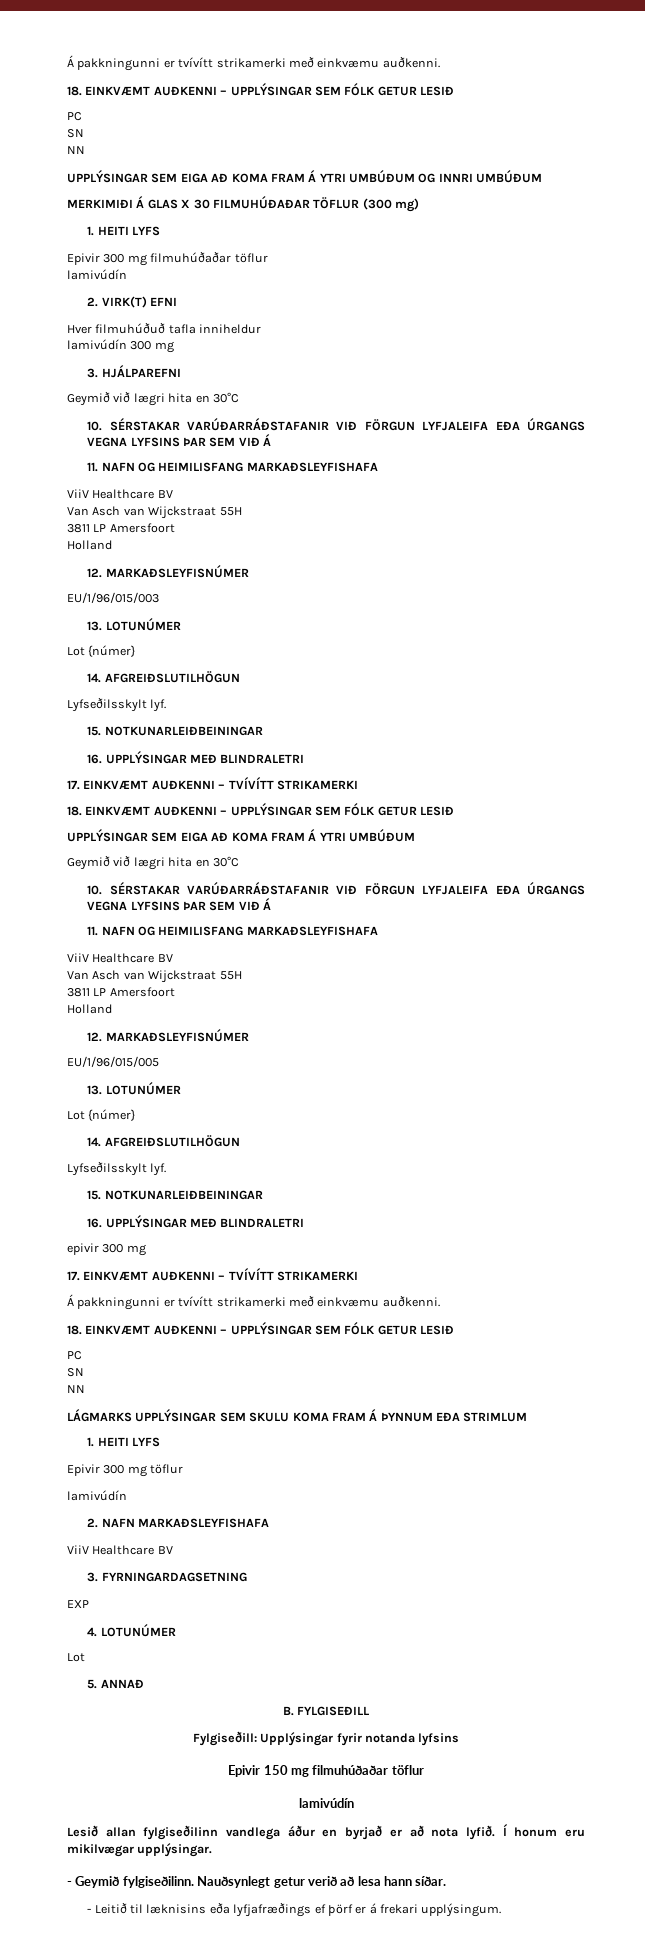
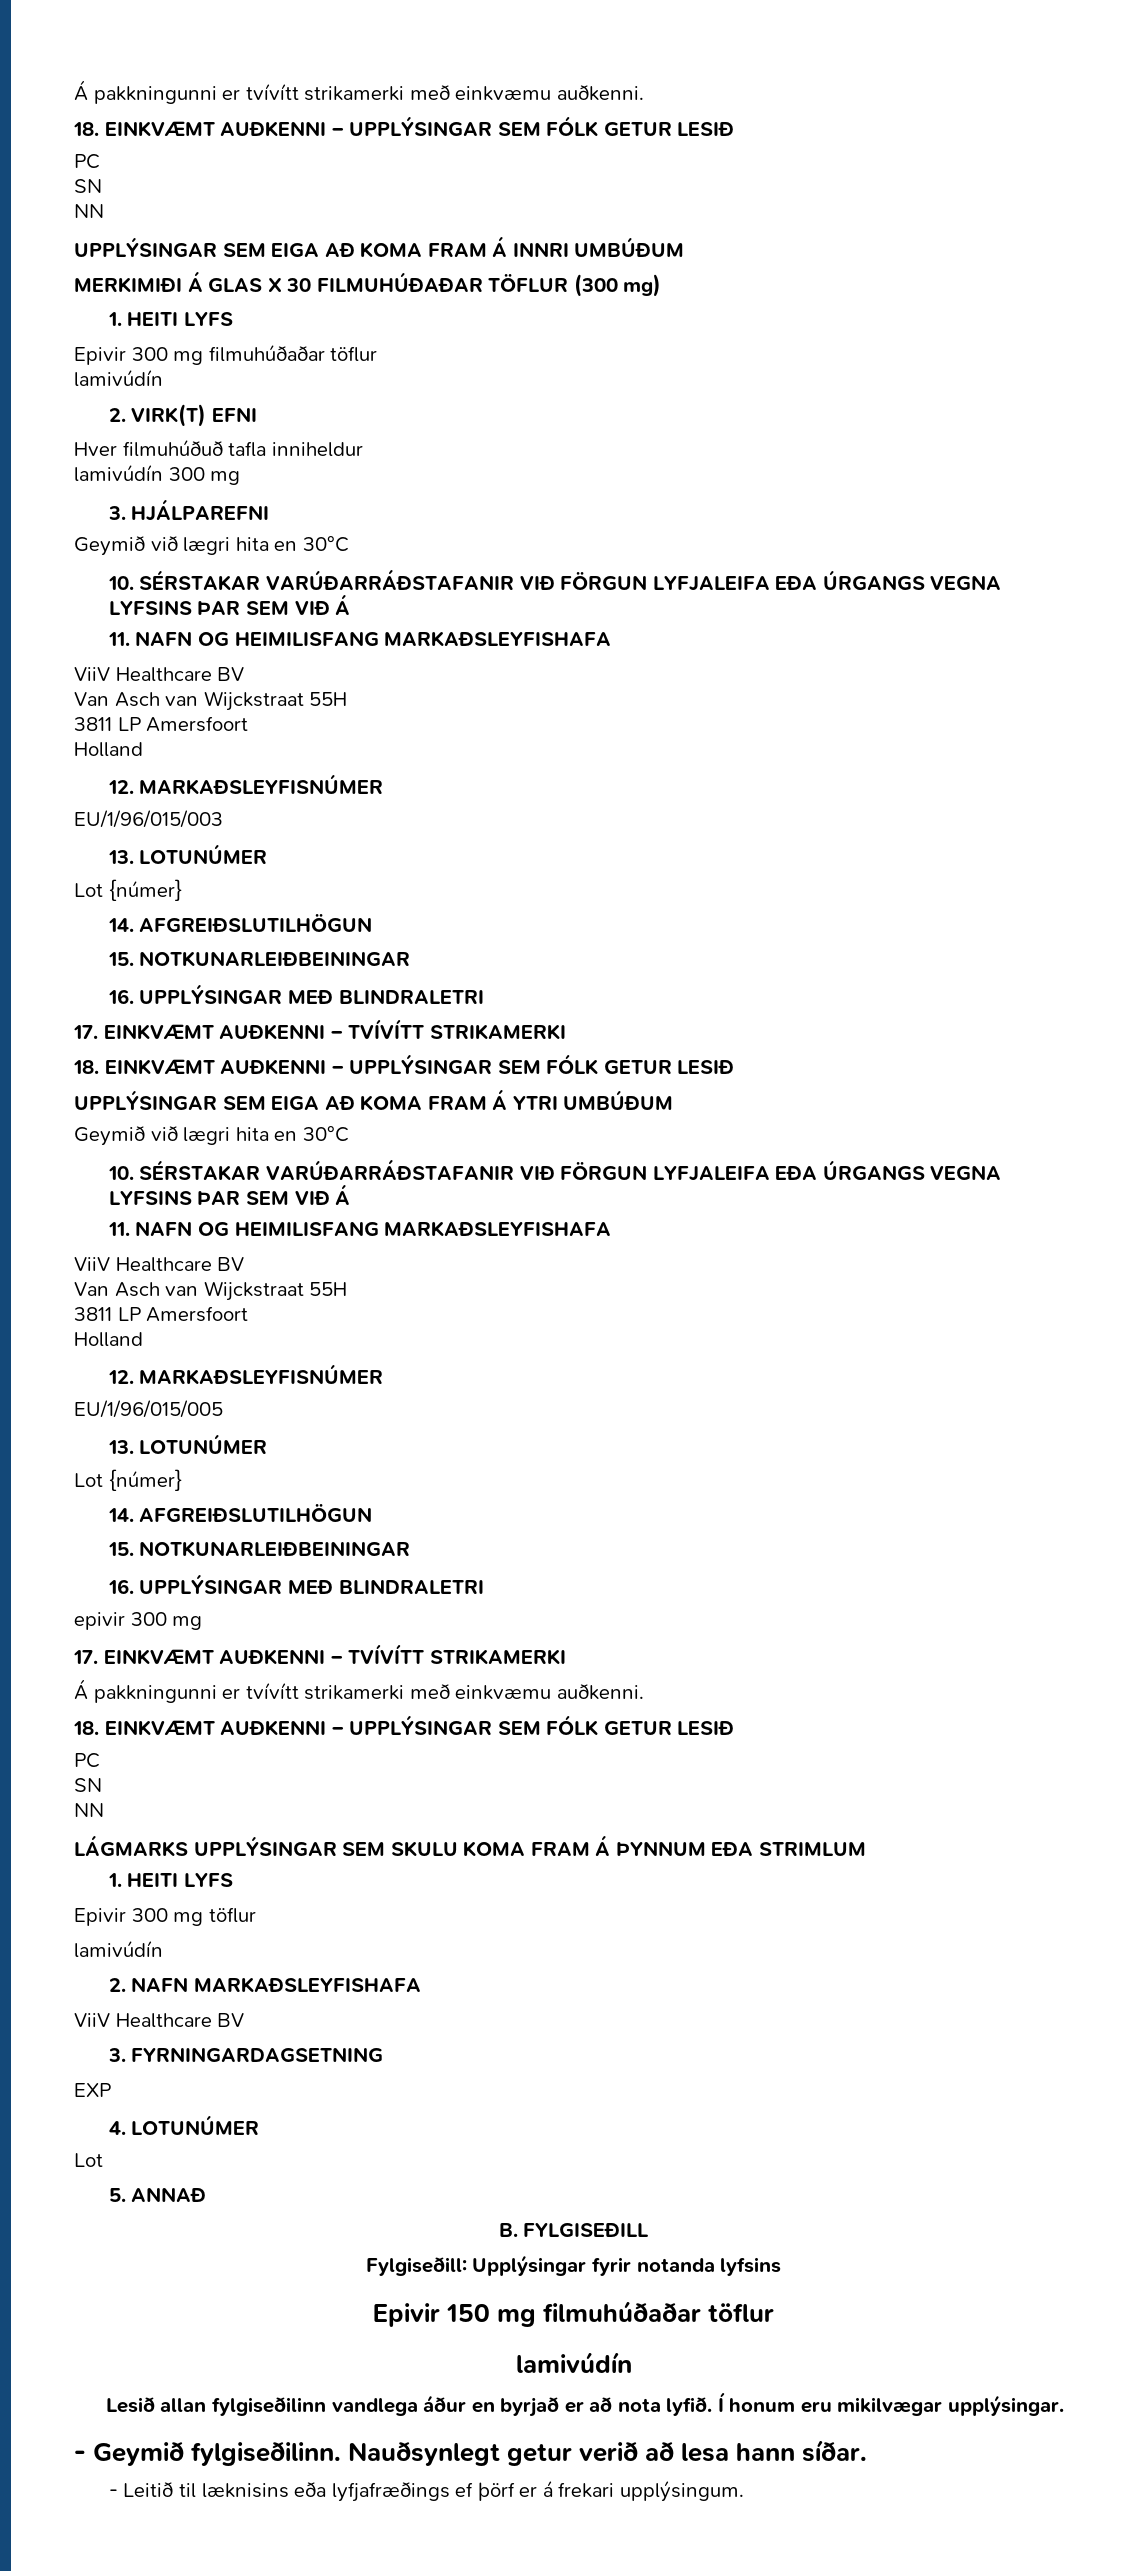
[319,170,436,183] YTRI UMBÚÐUM OG -> (508, 246) none
[67,697,167,712] // Lyfseðilsskylt lyf. -> (373, 923) none
[67,1161,167,1176] // Lyfseðilsskylt lyf. -> (373, 1513) none

